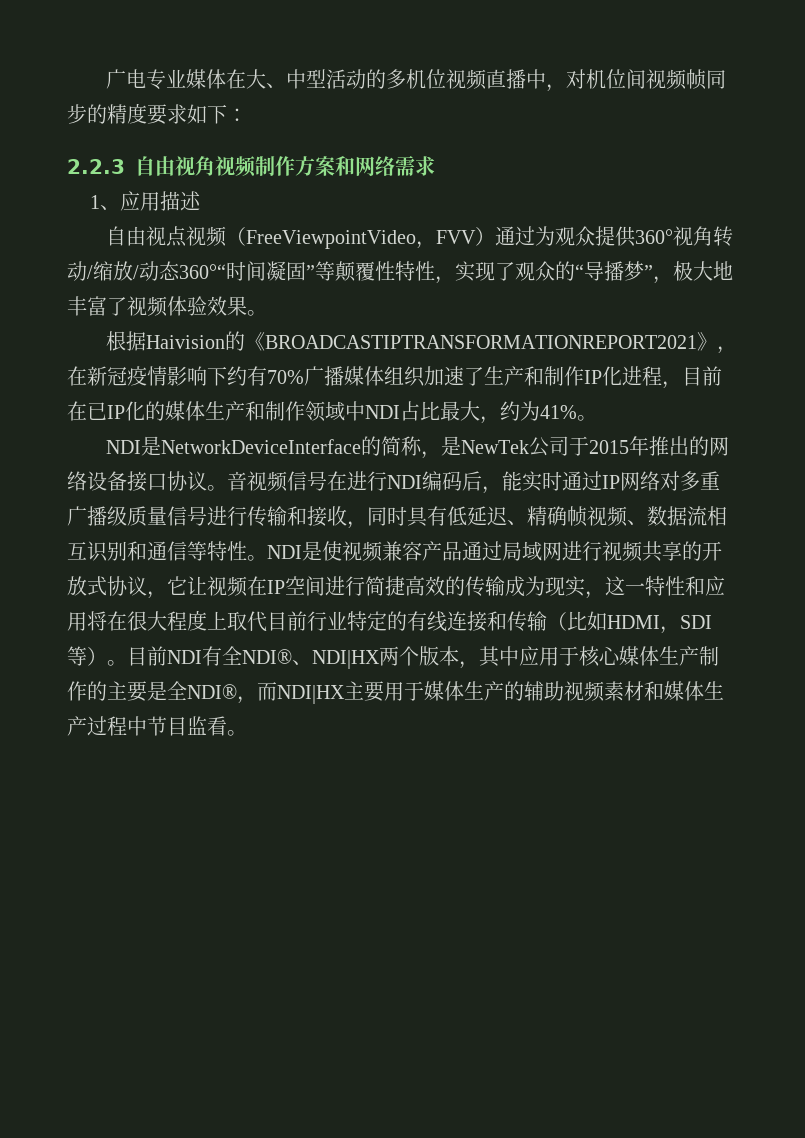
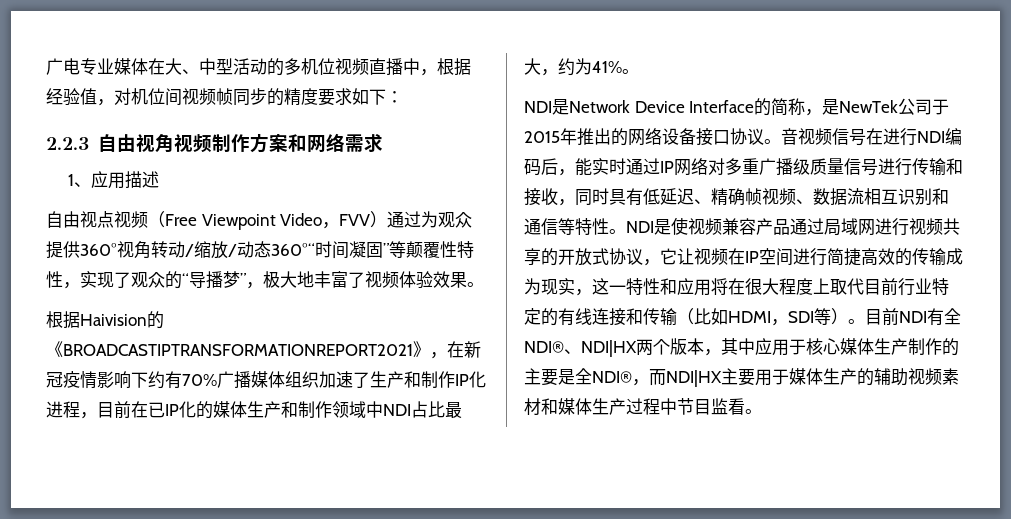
(567, 88) none -> [437,58,471,76] [46,88,114,106] 根据经验值，
[246,230,417,249] FreeViewpointVideo -> [165,213,323,230] Free Viewpoint Video
[161,439,362,454] NetworkDeviceInterface -> [569,100,755,113] Network Device Interface

